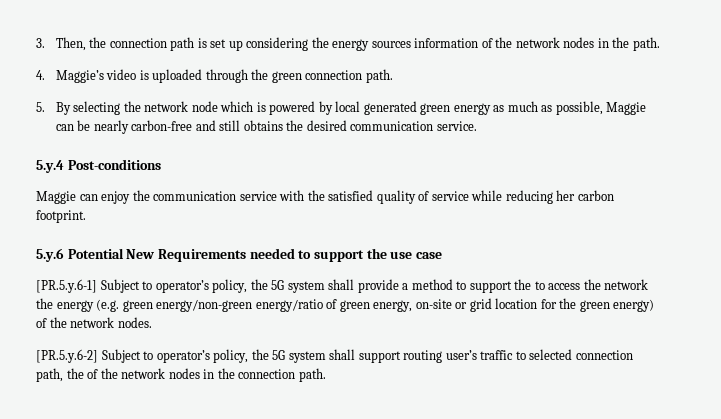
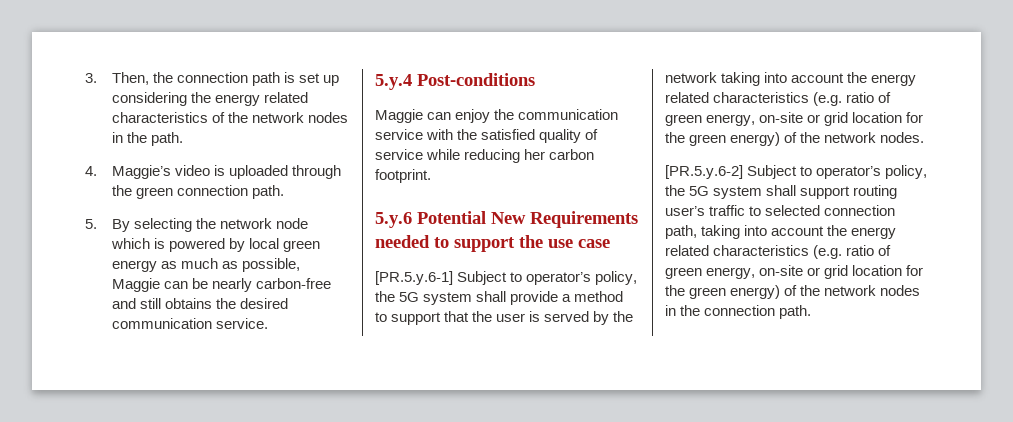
[371,38,479,48] sources information -> [263,92,308,103] [111,112,208,123] related characteristics
[363,101,417,115] generated -> (279, 243) none
[514,279,649,290] [36,298,323,312] the to access the network the energy (e.g. green energy/non-green energy/ratio -> [444,311,634,325] [665,72,917,86] [665,92,875,106] that the user is served by the network taking into account the energy related characteristics (e.g. ratio
[66,368,84,379] the -> [701,225,897,239] [665,245,892,259] [665,265,924,279] [665,285,781,299] taking into account the energy related characteristics (e.g. ratio of green energy, on-site or grid location for the green energy)

